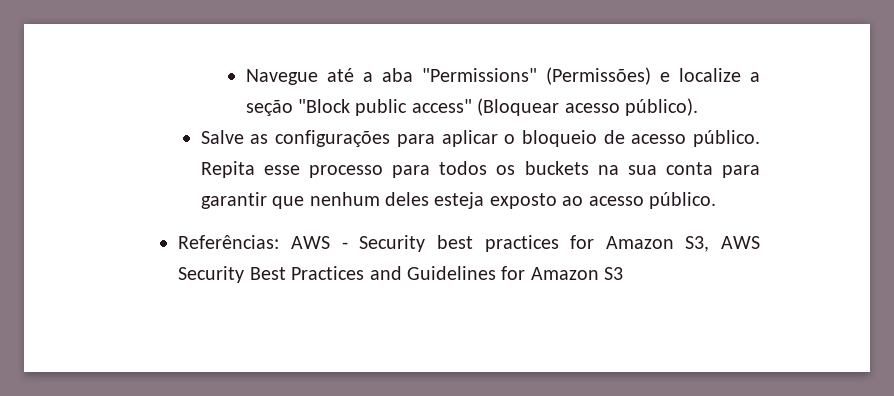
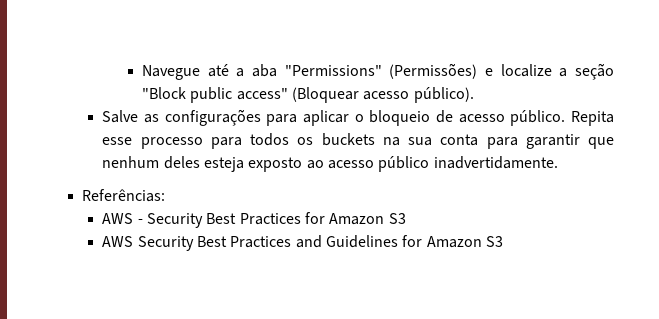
[649,192,717,209] público. -> [378,156,558,172] público inadvertidamente.
(280, 242) none -> (166, 195) //
[436,235,710,252] best practices for Amazon S3, -> [206,212,406,225] Best Practices for Amazon S3 //

